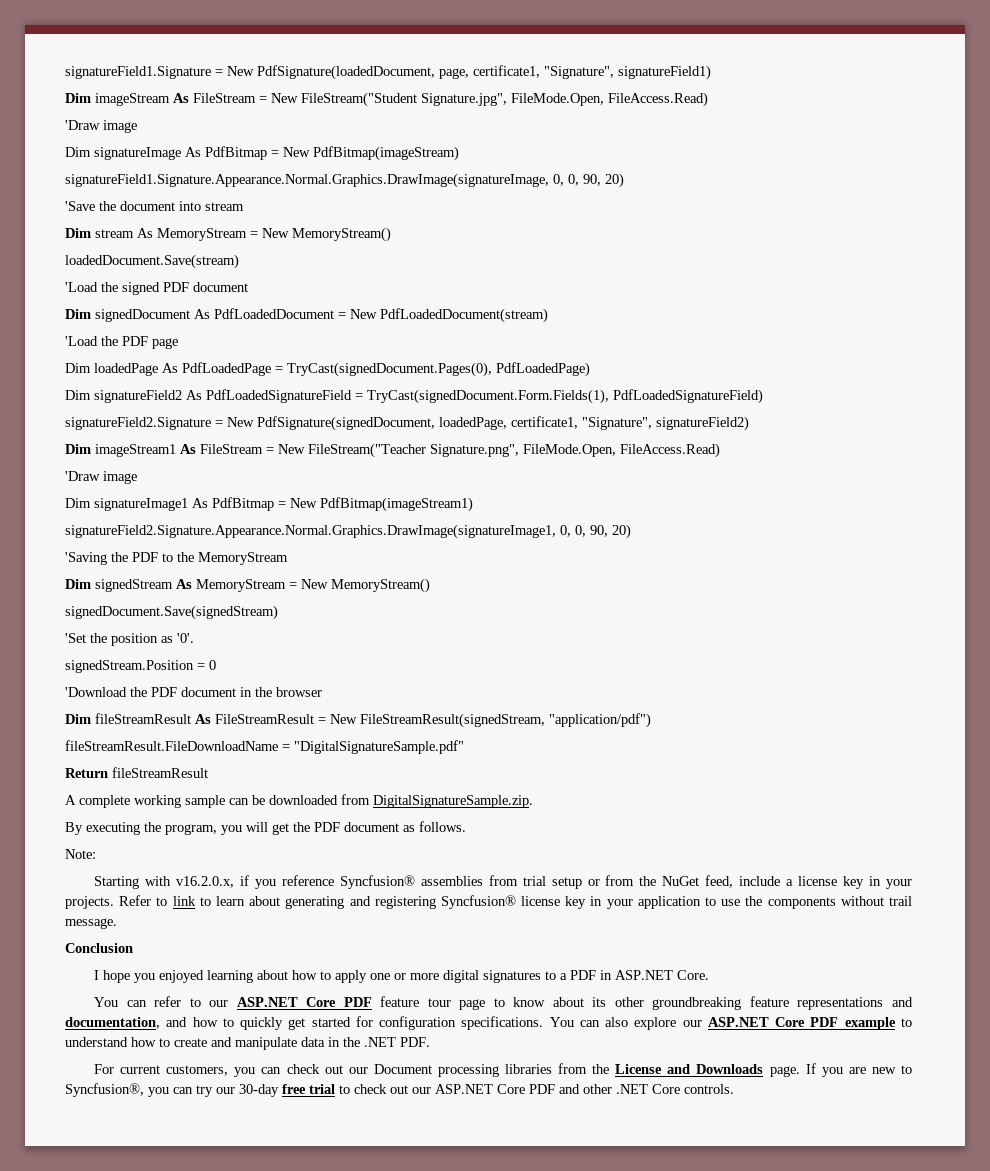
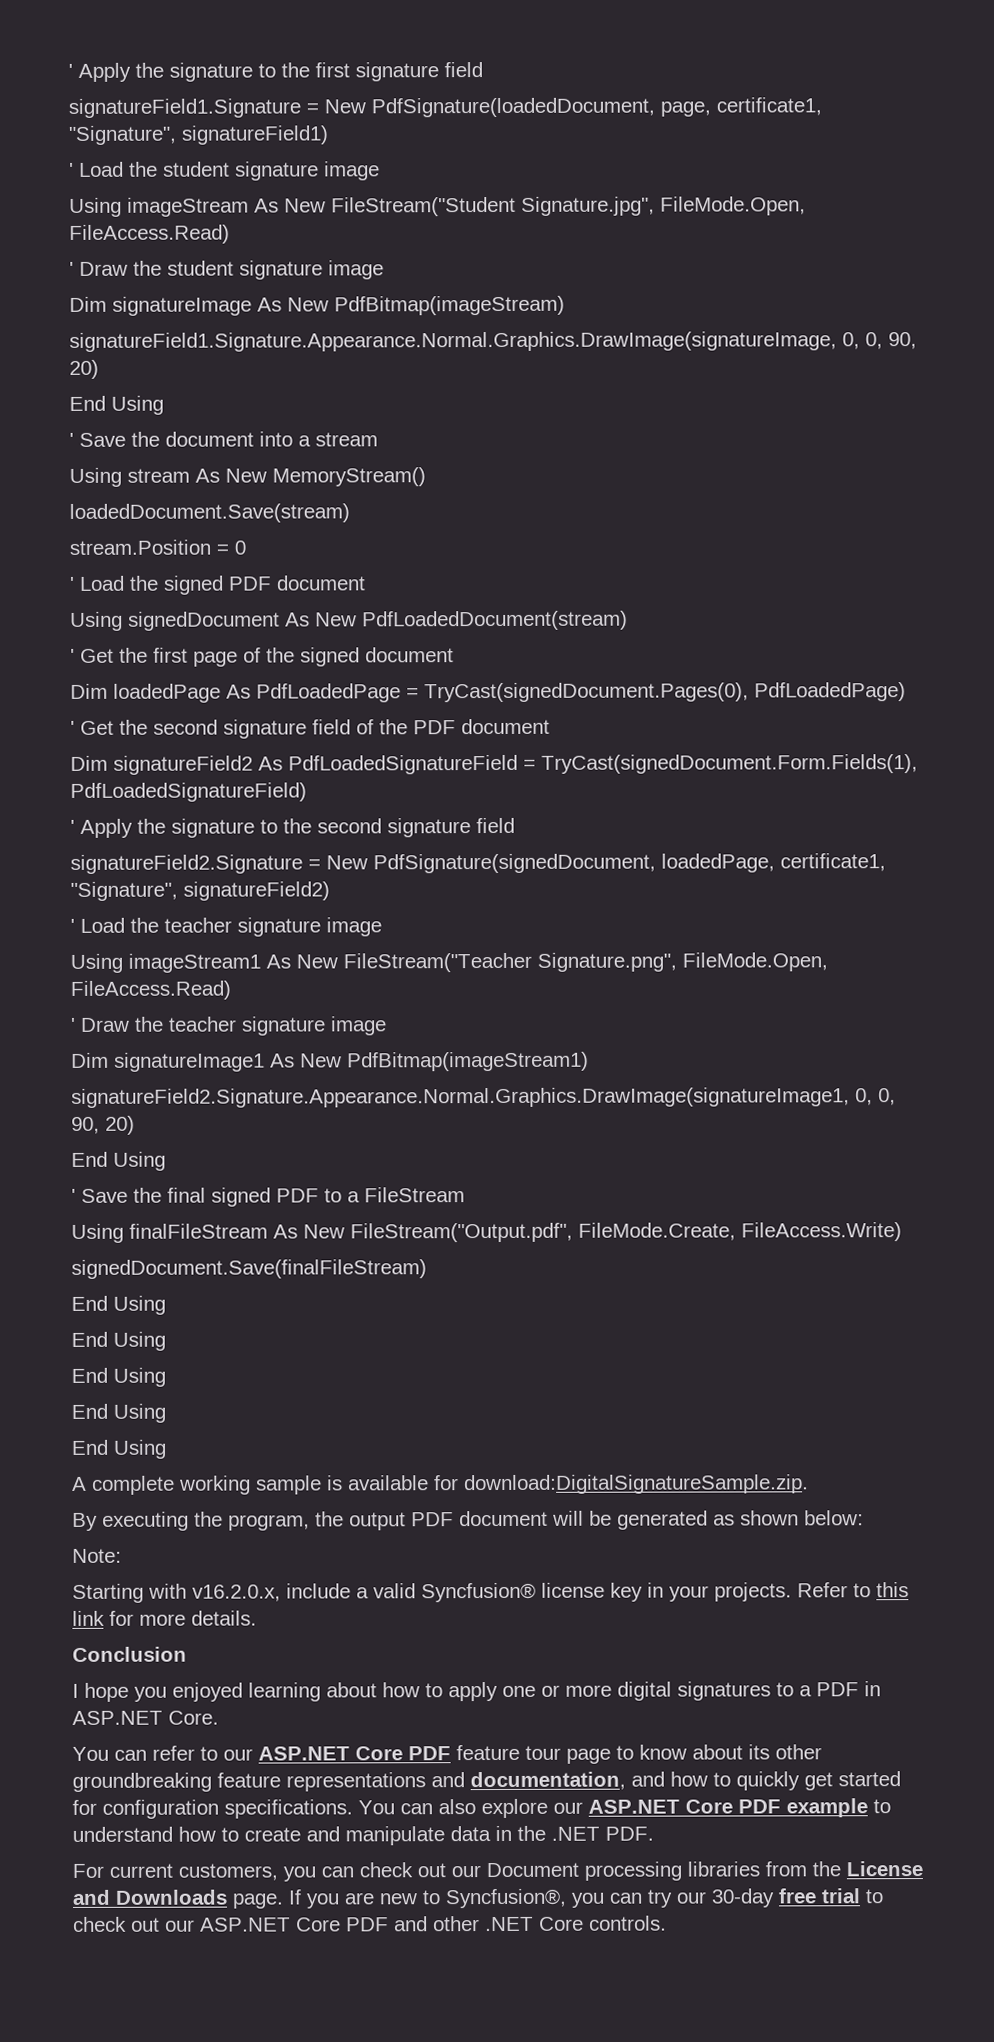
(65, 72) none -> [68,62,483,82] ' Apply the signature to the first signature field //
[65,93,267,106] Dim imageStream As FileStream = -> [69,161,380,181] [69,197,279,217] ' Load the student signature image // Using imageStream As
[65,120,100,130] 'Draw -> [69,260,323,280] ' Draw the student signature
[205,146,279,160] PdfBitmap = -> (282, 304) none
[65,201,95,211] 'Save -> [69,395,164,415] [69,432,126,447] End Using // ' Save
(201, 206) none -> [298,435,311,447] a
[65,228,91,238] Dim -> [69,467,122,487] Using
[157,228,258,241] MemoryStream = -> (220, 475) none
[65,282,98,292] 'Load -> [69,539,246,555] [69,575,125,591] stream.Position = 0 // ' Load
[65,309,91,319] Dim -> [70,611,123,631] Using
[214,308,346,319] PdfLoadedDocument = -> (310, 619) none
[65,336,178,349] 'Load the PDF page -> [70,647,454,667] ' Get the first page of the signed document
(590, 369) none -> [70,718,550,739] // ' Get the second signature field of the PDF document
(763, 396) none -> [70,817,515,838] // ' Apply the signature to the second signature field
[65,444,274,457] Dim imageStream1 As FileStream = -> [70,917,382,937] [70,953,291,973] ' Load the teacher signature image // Using imageStream1 As
[65,471,100,481] 'Draw -> [70,1016,326,1036] ' Draw the teacher signature
[212,497,286,511] PdfBitmap = -> (295, 1060) none
[65,552,288,565] [65,578,430,593] [65,605,278,620] [65,633,194,646] [65,660,216,673] [65,687,322,697] [65,713,651,728] [65,740,464,754] [65,767,208,778] 'Saving the PDF to the MemoryStream // Dim signedStream As MemoryStream = New MemoryStream() // signedDocument.Save(signedStream) // 'Set the position as '0'. // signedStream.Position = 0 // 'Download the PDF document in the browser // Dim fileStreamResult As FileStreamResult = New FileStreamResult(signedStream, "application/pdf") // fileStreamResult.FileDownloadName = "DigitalSignatureSample.pdf" // Return fileStreamResult -> [71,1151,166,1171] [71,1187,465,1207] [71,1222,902,1243] [71,1259,427,1279] [71,1295,166,1315] [71,1331,166,1351] [71,1367,166,1387] [71,1403,166,1423] [71,1439,166,1459] End Using // ' Save the final signed PDF to a FileStream // Using finalFileStream As New FileStream("Output.pdf", FileMode.Create, FileAccess.Write) // signedDocument.Save(finalFileStream) // End Using // End Using // End Using // End Using // End Using
[229,794,533,808] can be downloaded from DigitalSignatureSample.zip. -> [327,1474,809,1495] is available for download:DigitalSignatureSample.zip.
[221,821,466,835] [65,849,96,859] [94,875,794,889] you will get the PDF document as follows. // Note: // Starting with v16.2.0.x, if you reference Syncfusion® assemblies from trial setup or from the NuGet feed, include a -> [315,1510,864,1531] [72,1548,122,1563] [72,1582,536,1603] the output PDF document will be generated as shown below: // Note: // Starting with v16.2.0.x, include a valid Syncfusion®
[172,895,912,909] [65,918,117,929] link to learn about generating and registering Syncfusion® license key in your application to use the components without trail message. -> [876,1582,909,1598] [72,1610,257,1626] this link for more details.

